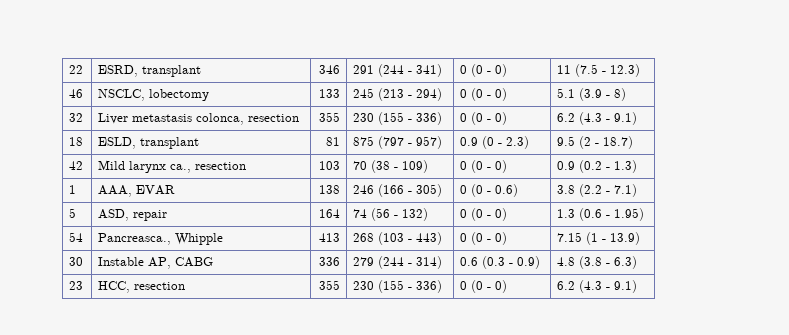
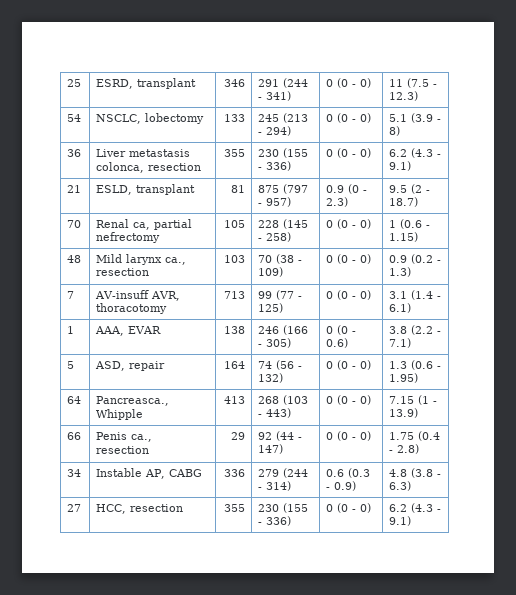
[69,65,84,74] 22 -> [67,79,82,87] 25
[69,89,84,98] 46 -> [67,114,82,122] 54
[69,113,84,122] 32 -> [67,149,82,157] 36
[69,137,84,146] 18 -> [67,185,82,193] 21
[69,161,84,170] 42 -> [67,220,82,228] [96,219,193,230] [96,232,161,243] [223,220,245,228] [258,219,309,229] [258,232,292,242] [326,219,372,229] [389,219,431,229] [389,232,419,242] [67,255,82,263] 70 | Renal ca, partial nefrectomy | 105 | 228 (145 - 258) | 0 (0 - 0) | 1 (0.6 - 1.15) // 48
(638, 166) none -> [67,291,75,299] [95,290,181,301] [96,303,168,314] [223,291,245,299] [258,290,303,300] [258,303,284,313] [326,290,372,300] [389,290,442,300] [389,303,412,313] // 7 | AV-insuff AVR, thoracotomy | 713 | 99 (77 - 125) | 0 (0 - 0) | 3.1 (1.4 - 6.1)
[69,232,84,242] 54 -> [67,396,82,404] 64
[69,257,84,266] 30 -> [67,432,82,440] [96,432,153,442] [96,446,150,454] [230,432,245,440] [258,431,303,441] [258,444,284,454] [326,431,372,441] [389,431,441,441] [389,444,420,454] [67,469,82,477] 66 | Penis ca., resection | 29 | 92 (44 - 147) | 0 (0 - 0) | 1.75 (0.4 - 2.8) // 34
[69,281,84,290] 23 -> [67,504,82,512] 27

